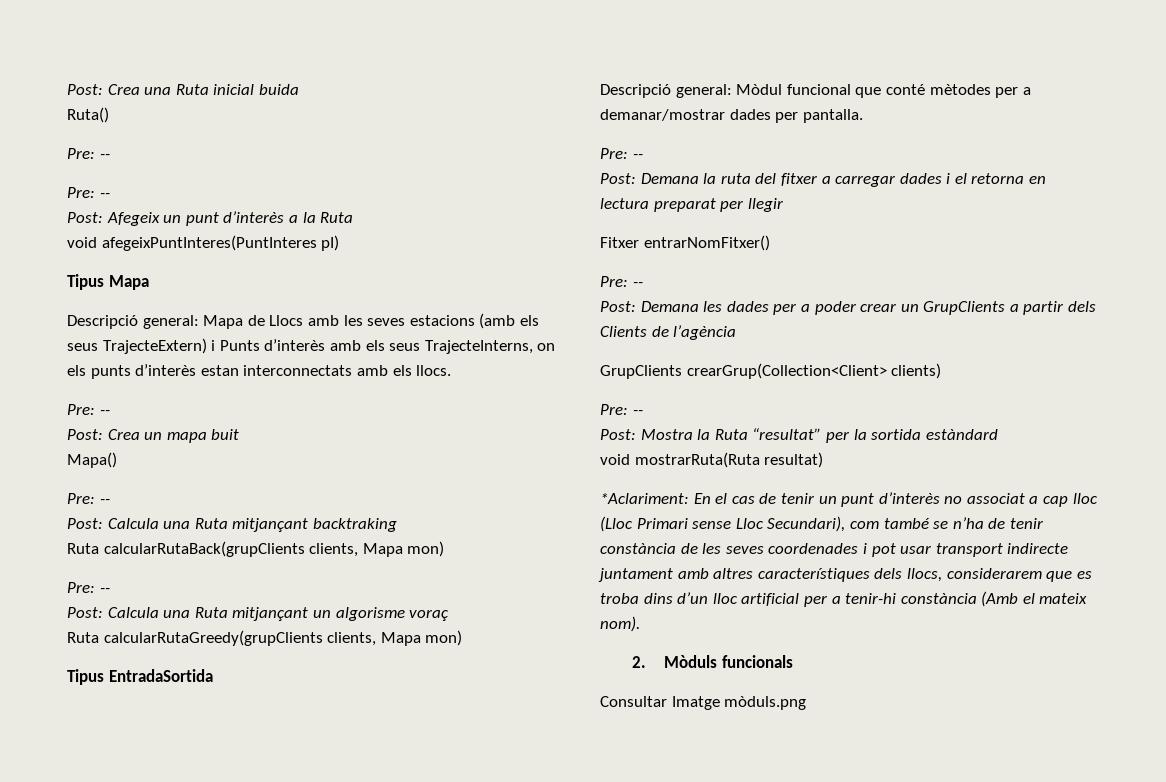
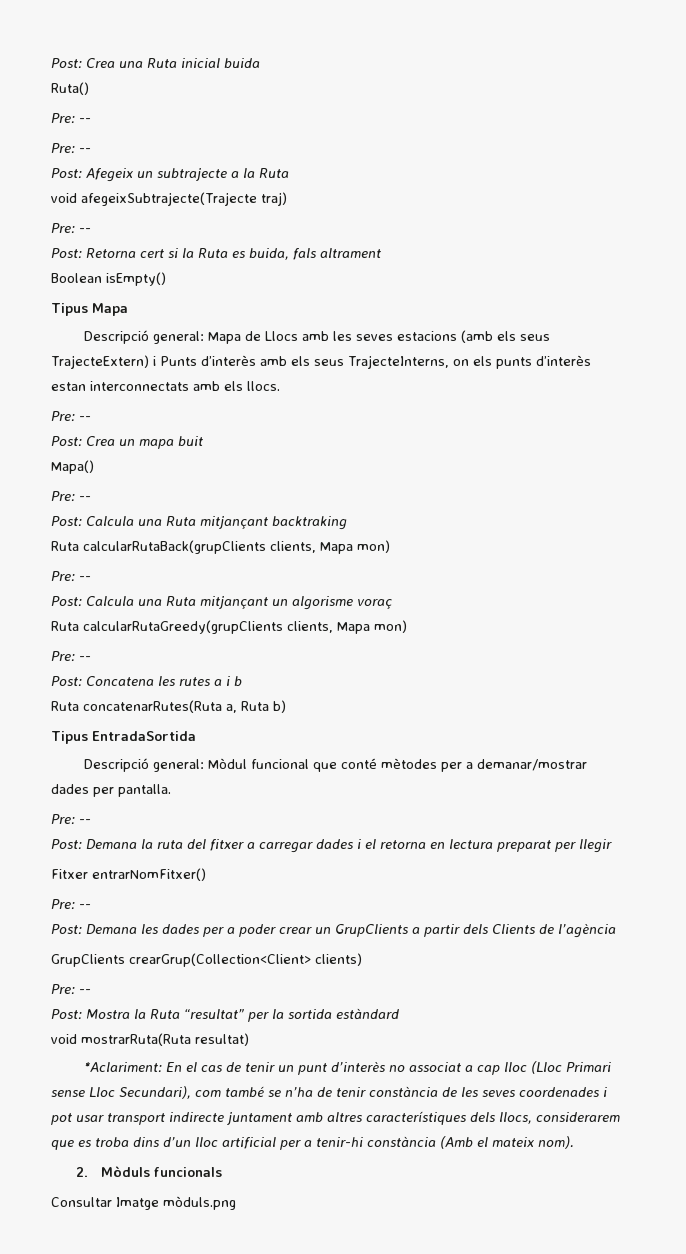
[185,211,285,226] punt d’interès -> [157,168,227,181] subtrajecte
[101,235,340,251] afegeixPuntInteres(PuntInteres pI) -> [81,192,287,206] [51,223,91,234] [51,248,381,260] [51,272,166,286] afegeixSubtrajecte(Trajecte traj) // Pre: -- // Post: Retorna cert si la Ruta es buida, fals altrament // Boolean isEmpty()
(463, 638) none -> [51,651,91,662] [51,676,242,687] [51,700,286,713] // Pre: -- // Post: Concatena les rutes a i b // Ruta concatenarRutes(Ruta a, Ruta b)

